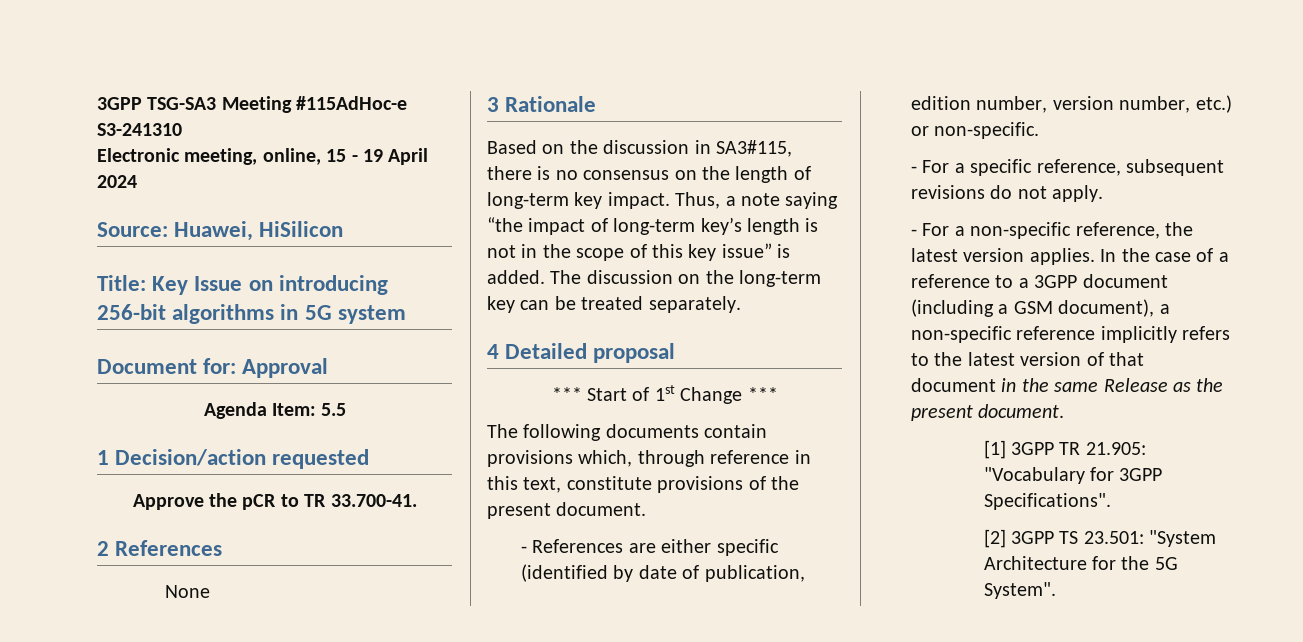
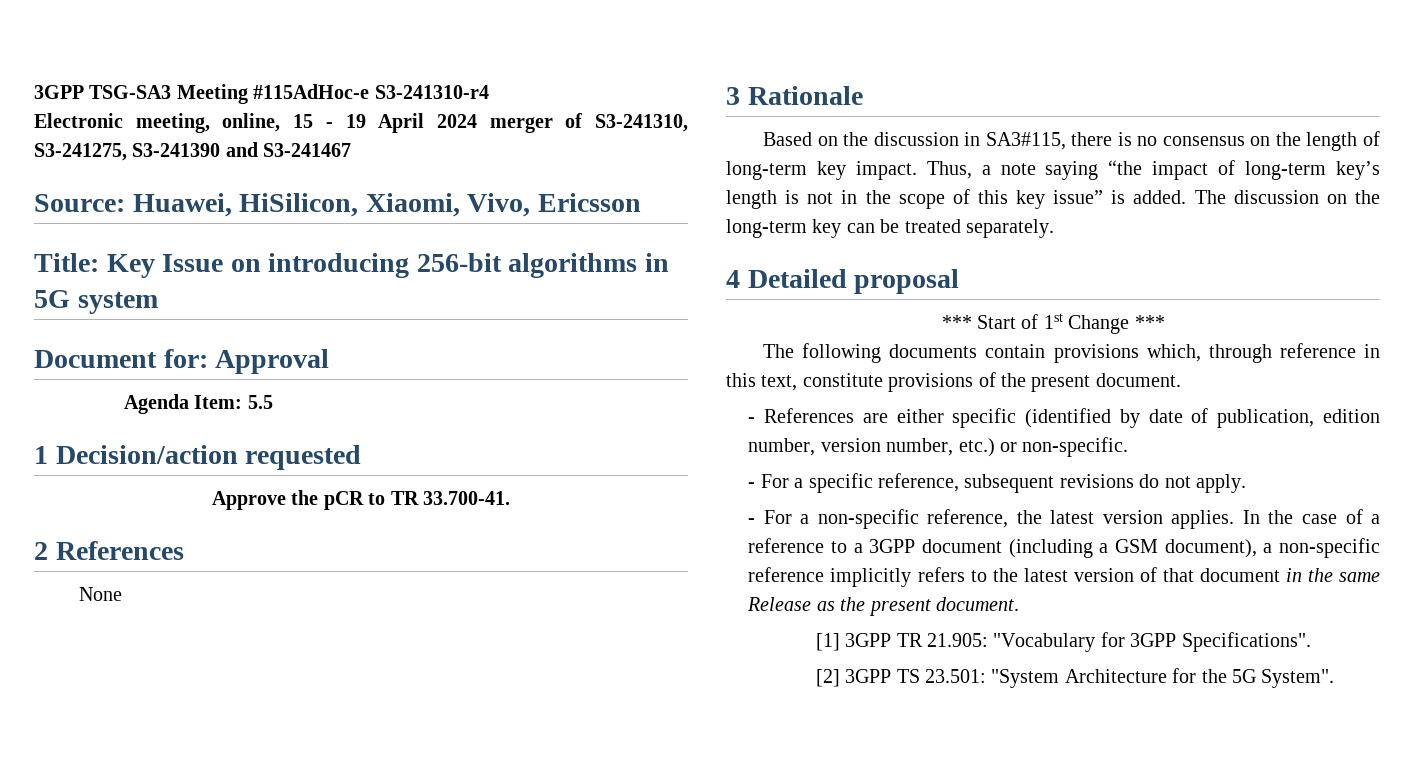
[97,123,182,136] S3-241310 -> [374,85,489,99] S3-241310-r4
[97,221,344,241] // Source: Huawei, HiSilicon -> [489,113,688,133] [34,142,352,161] [34,193,641,217] merger of S3-241310, S3-241275, S3-241390 and S3-241467 // Source: Huawei, HiSilicon, Xiaomi, Vivo, Ericsson

